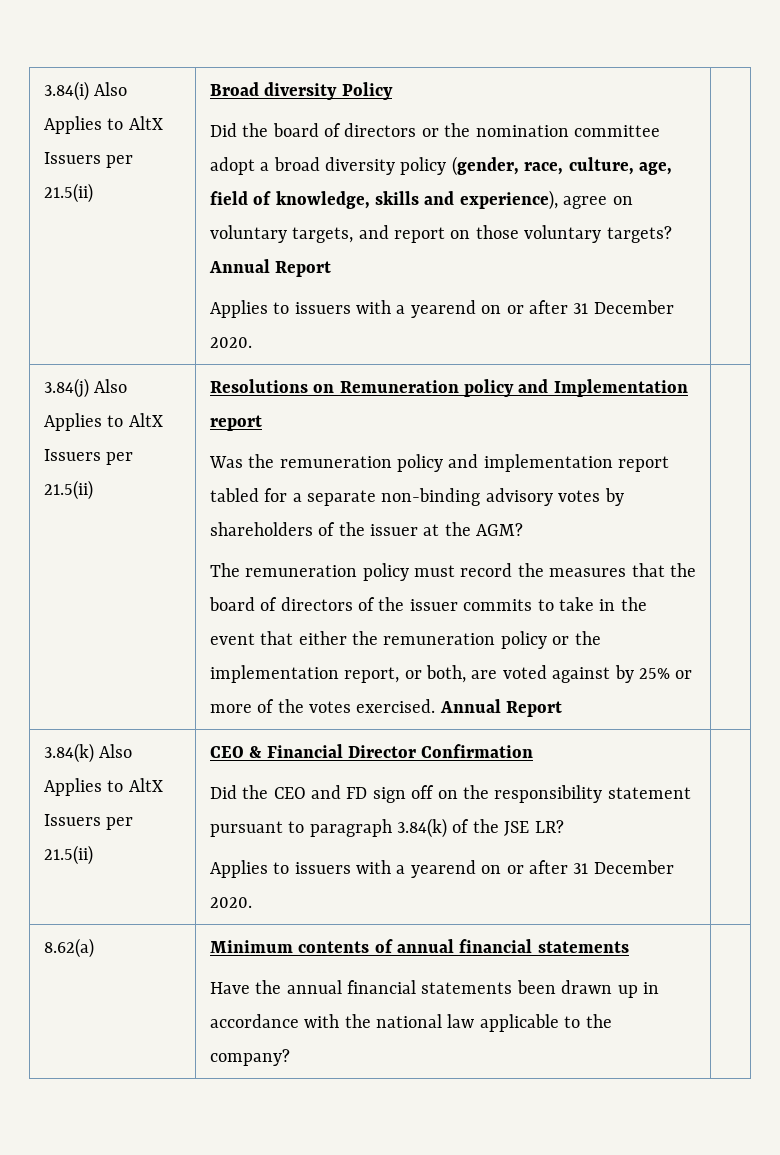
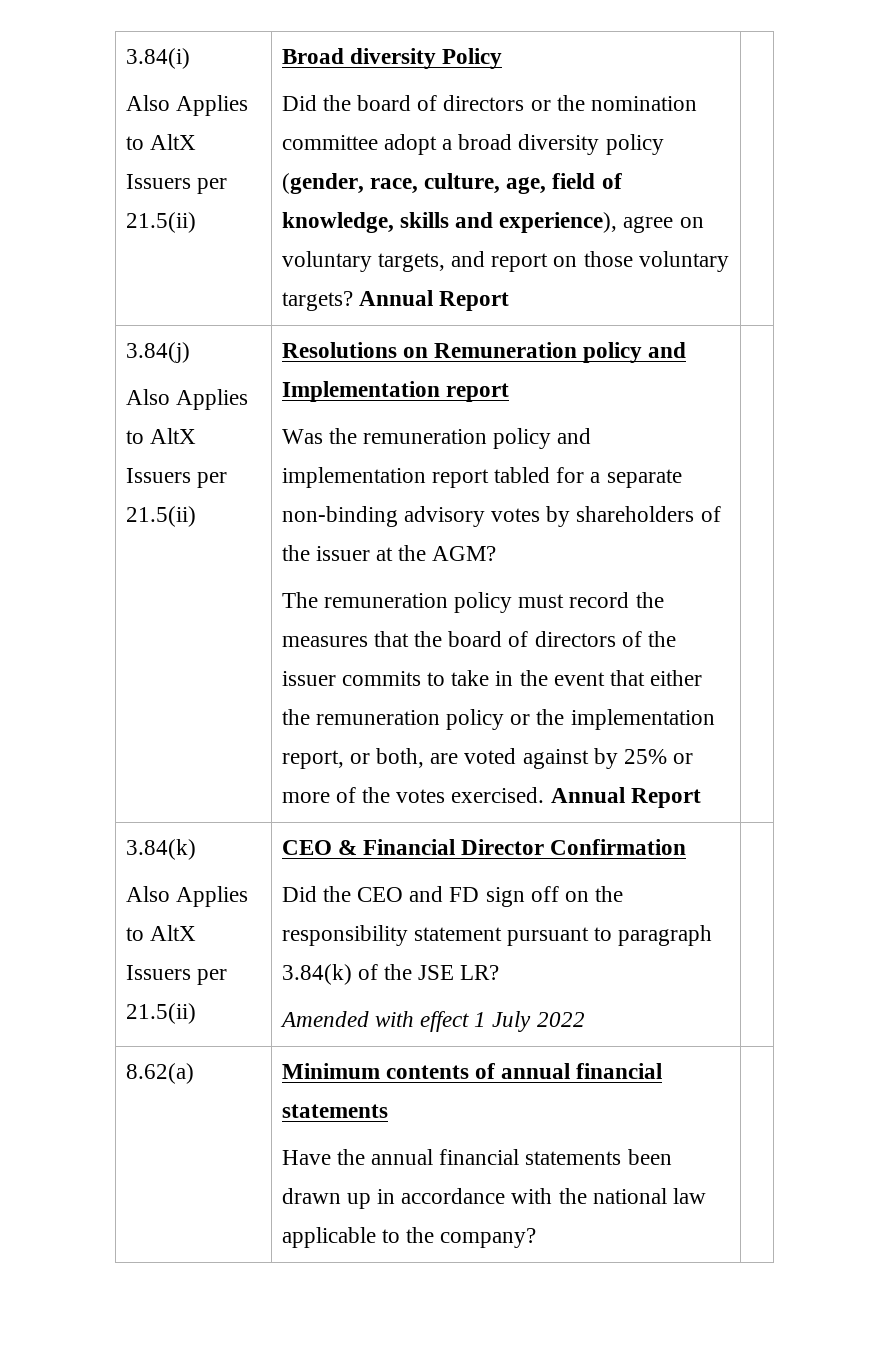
(89, 91) none -> (190, 58) //
[209,300,674,318] [209,337,252,348] // Applies to issuers with a yearend on or after 31 December 2020. -> (510, 301) none
(89, 388) none -> (190, 352) //
(94, 753) none -> (196, 849) //
[209,860,674,878] [209,897,252,908] Applies to issuers with a yearend on or after 31 December 2020. -> [279,1011,585,1032] Amended with effect 1 July 2022

